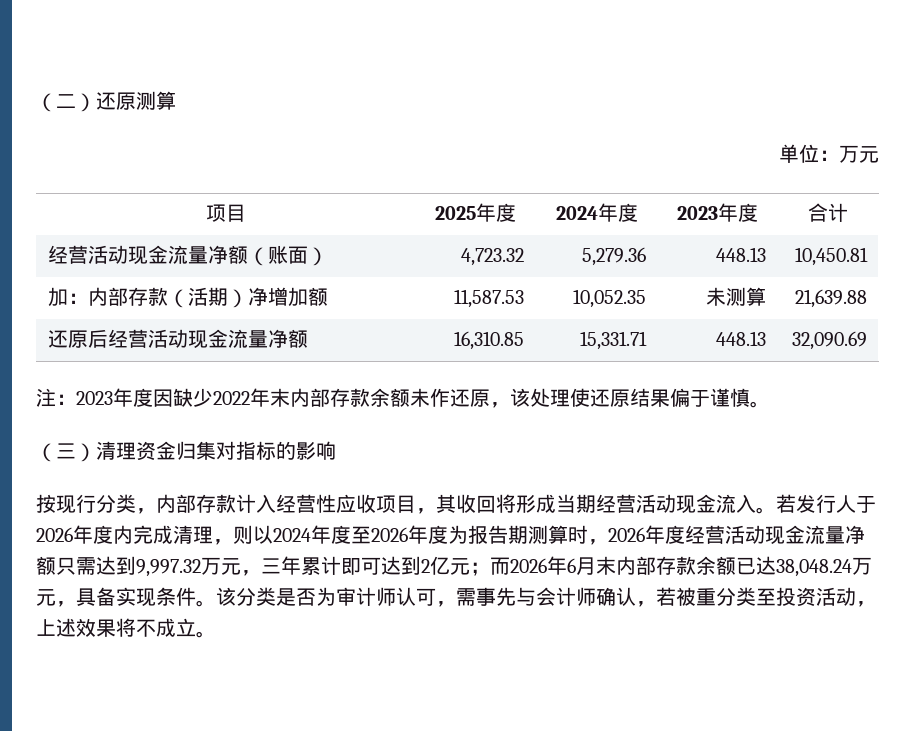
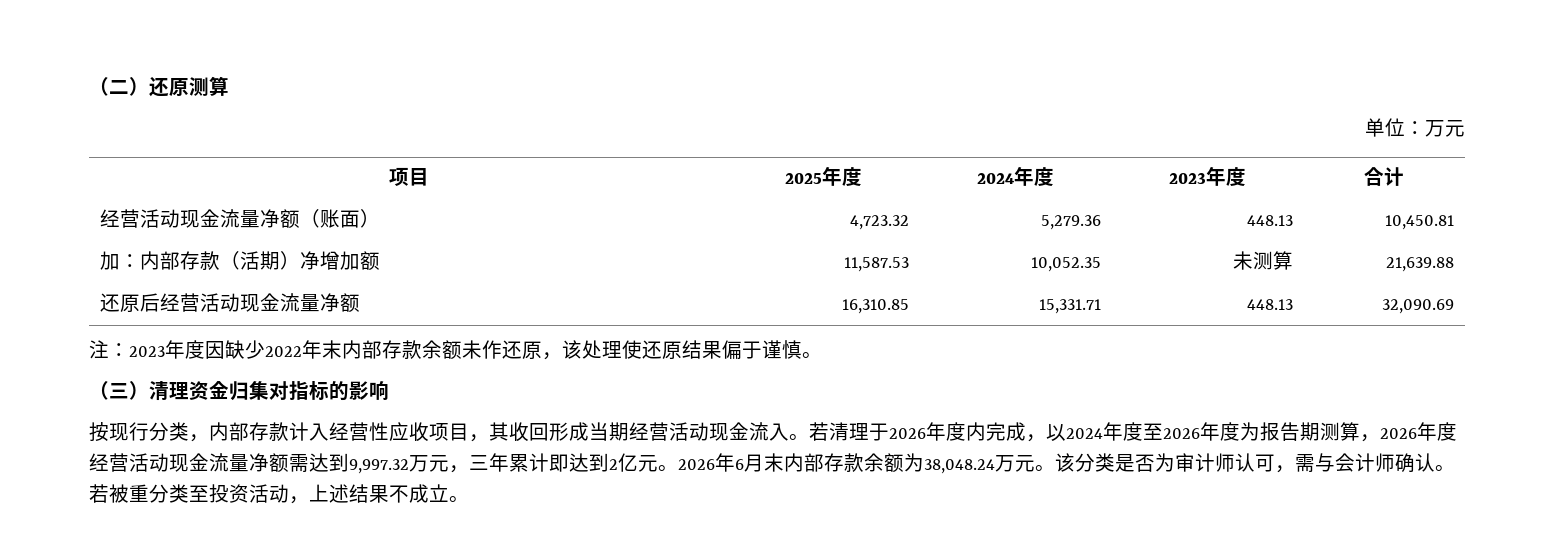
[496,494,516,513] 将 -> (549, 432) none
[796,494,856,513] 发行人 -> [829,422,869,441] 清理
[173,525,253,545] 清理，则 -> [1026,434,1046,442] ，
[568,525,588,544] 时 -> (1360, 431) none
[56,557,76,575] 只 -> (289, 462) none
[361,557,381,575] 可 -> (569, 463) none
[470,557,510,576] ；而 -> [658,465,678,471] 。
[736,556,776,575] 已达 -> [904,453,924,472] 为
[56,587,196,607] ，具备实现条件 -> (1035, 463) none
[476,587,516,606] 事先 -> (1315, 463) none
[636,601,656,607] ， -> [1435,465,1455,471] 。
[76,618,136,637] 效果将 -> [349,484,389,503] 结果

